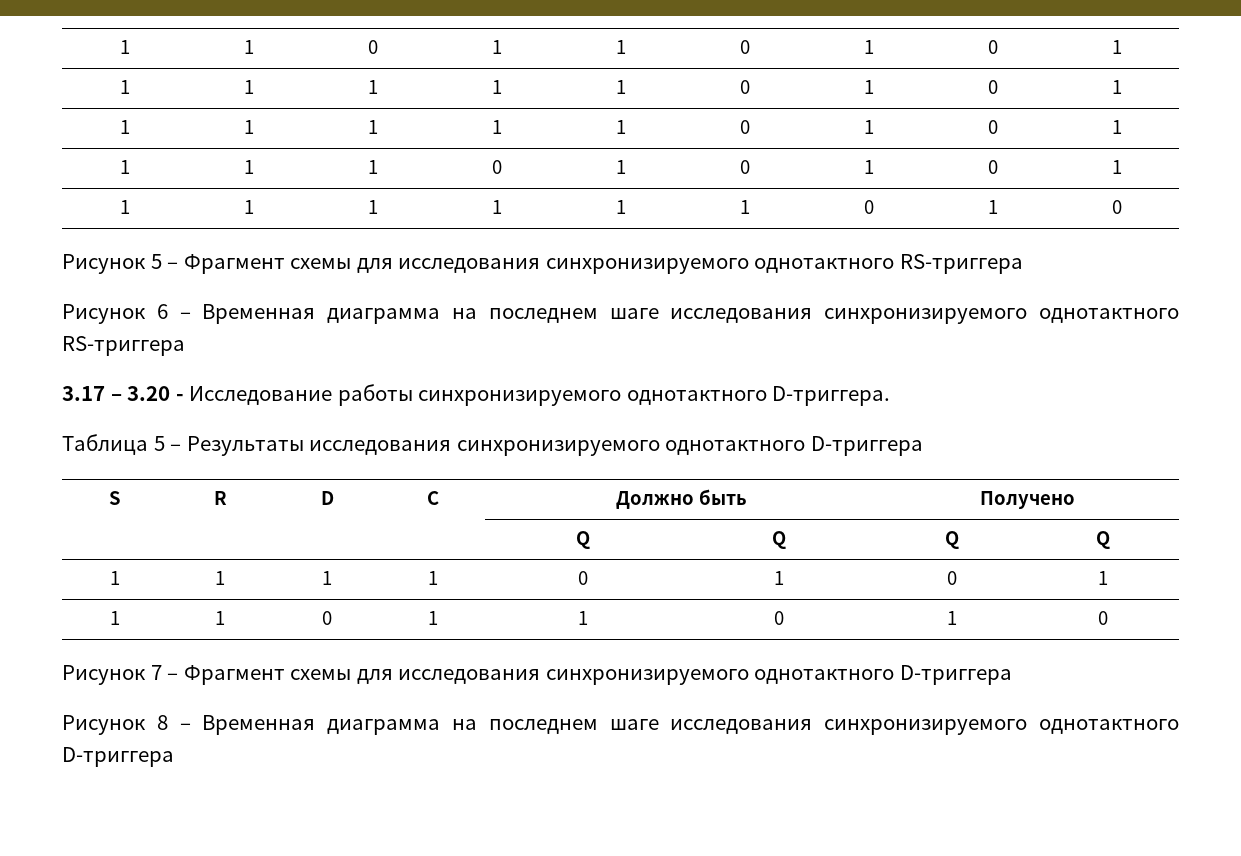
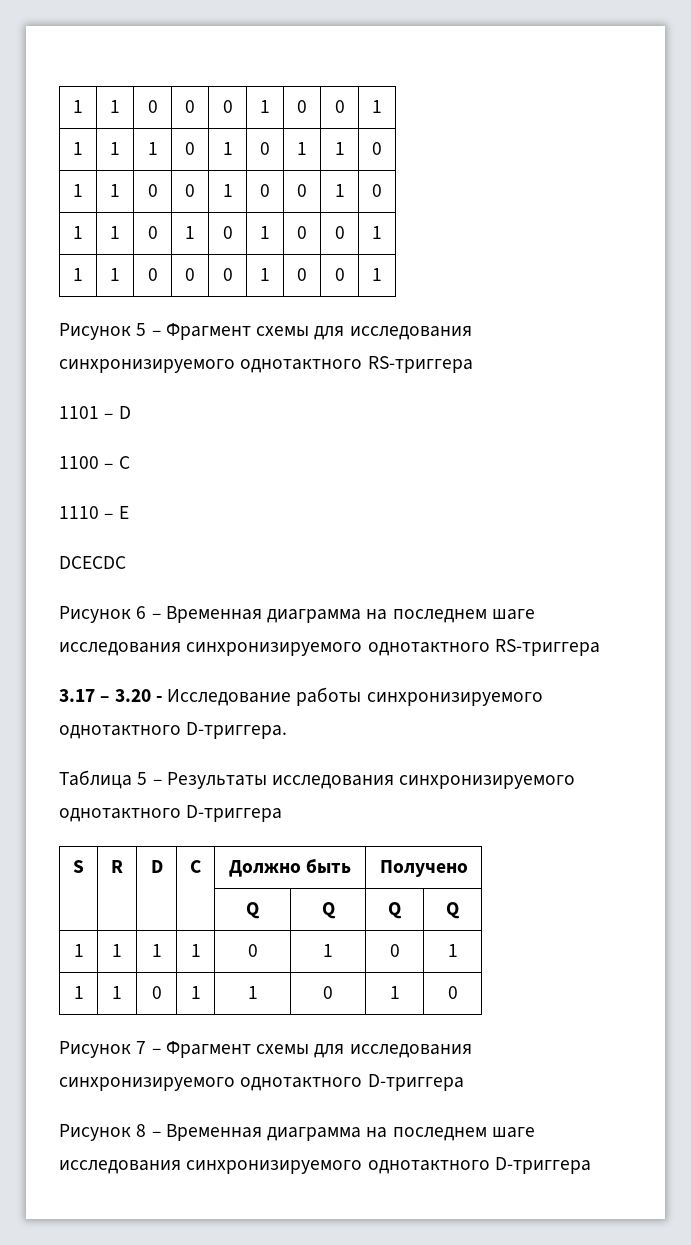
[119,40,130,54] [243,40,254,54] [367,40,378,54] [491,40,502,54] [615,40,626,54] [739,40,750,54] [863,40,874,54] [987,40,998,54] [1111,40,1122,54] [119,80,130,94] [243,80,254,94] [367,80,378,94] [491,80,502,94] [615,80,626,94] [739,80,750,94] [863,80,874,94] [987,80,998,94] [1111,80,1122,94] [119,120,130,134] [243,120,254,134] [367,120,378,134] [491,120,502,134] [615,120,626,134] [739,120,750,134] [863,120,874,134] 1 | 1 | 0 | 1 | 1 | 0 | 1 | 0 | 1 // 1 | 1 | 1 | 1 | 1 | 0 | 1 | 0 | 1 // 1 | 1 | 1 | 1 | 1 | 0 | 1 -> [73,100,83,113] [110,100,120,113] [147,100,158,113] [185,100,195,113] [222,100,233,113] [260,100,270,113] [297,100,307,113] 1 | 1 | 0 | 0 | 0 | 1 | 0
[987,160,998,174] [1111,160,1122,174] [119,200,130,214] [243,200,254,214] [367,200,378,214] [491,200,502,214] [615,200,626,214] [739,200,750,214] [863,200,874,214] [987,200,998,214] [1111,200,1122,214] | 0 | 1 // 1 | 1 | 1 | 1 | 1 | 1 | 0 | 1 | 0 -> [334,142,345,155] [372,142,382,155] [73,184,83,197] [110,184,120,197] [147,184,158,197] [185,184,195,197] [222,184,233,197] [260,184,270,197] [297,184,307,197] [334,184,345,197] [372,184,382,197] [73,226,83,239] [110,226,120,239] [147,226,158,239] [185,226,195,239] [222,226,233,239] [260,226,270,239] [297,226,307,239] [334,226,345,239] [372,226,382,239] [73,268,83,281] [110,268,120,281] [147,268,158,281] [185,268,195,281] [222,268,233,281] [260,268,270,281] [297,268,307,281] [334,268,345,281] [372,268,382,281] | 1 | 0 // 1 | 1 | 0 | 0 | 1 | 0 | 0 | 1 | 0 // 1 | 1 | 0 | 1 | 0 | 1 | 0 | 0 | 1 // 1 | 1 | 0 | 0 | 0 | 1 | 0 | 0 | 1
(1023, 264) none -> [59,406,131,419] [59,456,130,469] [59,506,129,519] [59,556,126,569] // 1101 – D // 1100 – C // 1110 – E // DCECDC

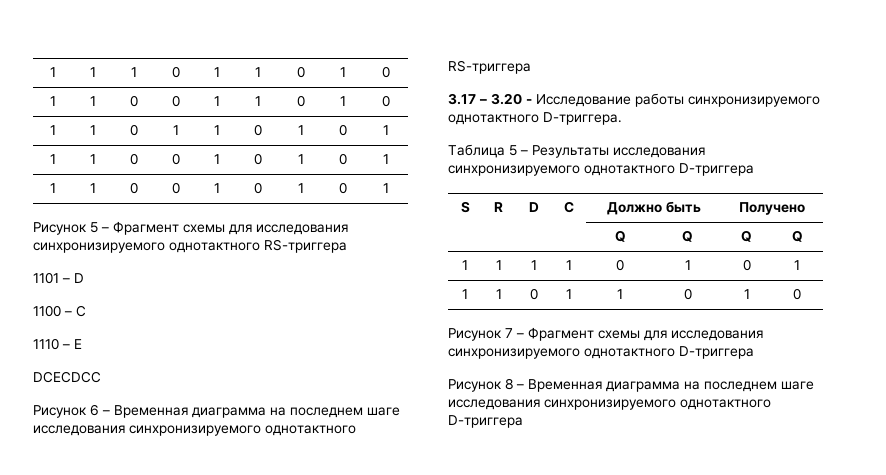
[73,100,83,113] [110,100,120,113] [147,100,158,113] [185,100,195,113] [222,100,233,113] [260,100,270,113] [297,100,307,113] [334,100,345,113] [372,100,382,113] [73,142,83,155] [110,142,120,155] [147,142,158,155] [185,142,195,155] [222,142,233,155] [260,142,270,155] [297,142,307,155] [334,142,345,155] 1 | 1 | 0 | 0 | 0 | 1 | 0 | 0 | 1 // 1 | 1 | 1 | 0 | 1 | 0 | 1 | 1 -> [50,67,56,77] [89,67,96,77] [130,67,137,77] [172,66,180,78] [214,67,220,77] [255,67,261,77] [296,66,305,78] [340,67,346,77] 1 | 1 | 1 | 0 | 1 | 1 | 0 | 1
[260,184,270,197] 0 -> [255,96,261,106] 1
[222,226,233,239] [260,226,270,239] [297,226,307,239] [334,226,345,239] [372,226,382,239] [73,268,83,281] [110,268,120,281] [147,268,158,281] [185,268,195,281] [222,268,233,281] [260,268,270,281] [297,268,307,281] | 0 | 1 | 0 | 0 | 1 // 1 | 1 | 0 | 0 | 0 | 1 | 0 -> [214,125,220,135] [254,124,262,136] [297,125,304,135] [339,124,347,136] [383,125,389,135] [50,154,56,164] [89,154,96,164] [129,153,138,165] [172,153,180,165] [214,154,220,164] [254,153,262,165] [297,154,304,164] [339,153,347,165] [383,154,389,164] [50,183,56,193] [89,183,96,193] [129,182,138,194] [172,182,180,194] [214,183,220,193] [254,182,262,194] [297,183,304,193] | 1 | 0 | 1 | 0 | 1 // 1 | 1 | 0 | 0 | 1 | 0 | 1 | 0 | 1 // 1 | 1 | 0 | 0 | 1 | 0 | 1
[59,556,126,569] DCECDC -> [33,371,101,383] DCECDCC

